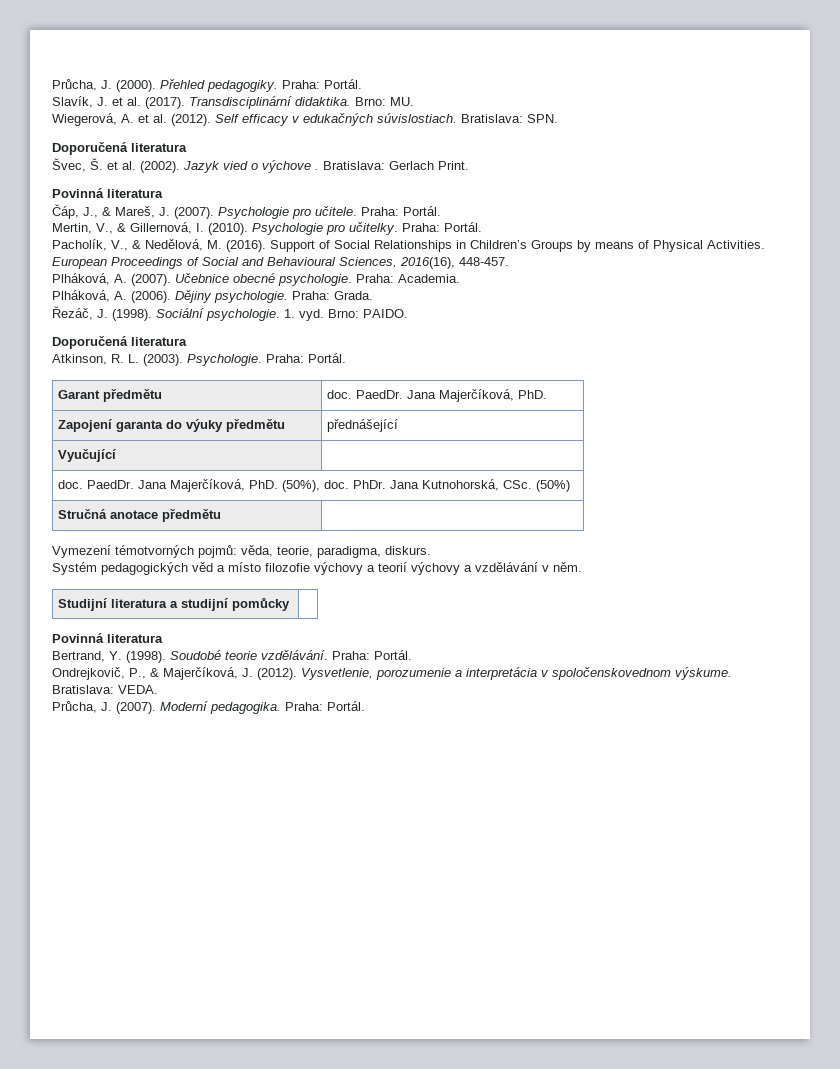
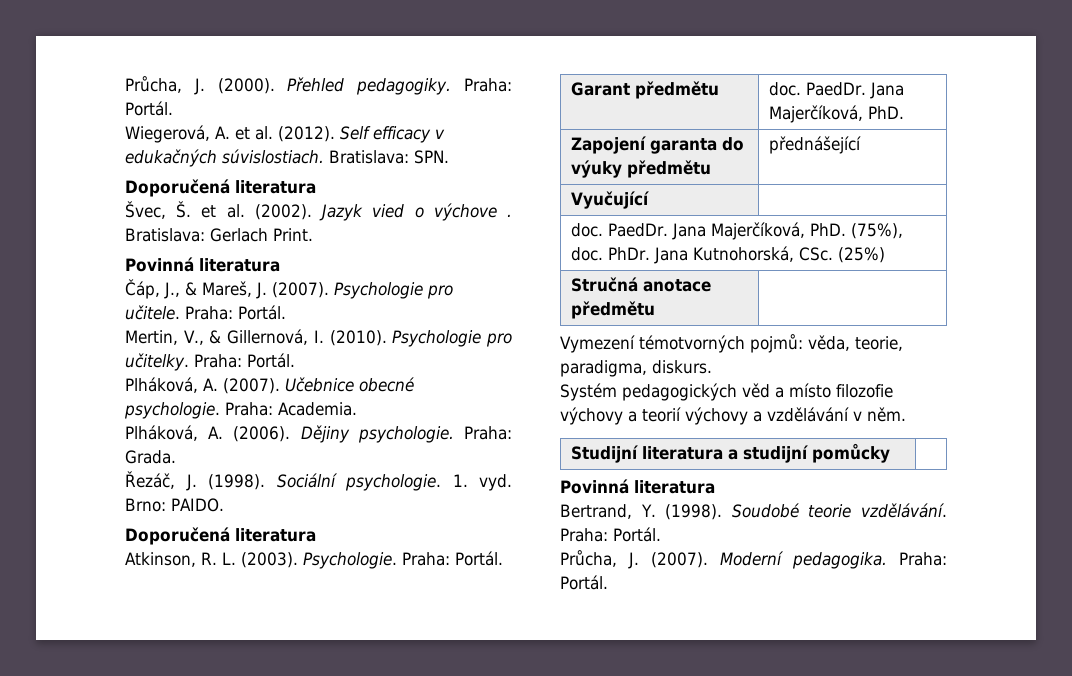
[52,96,414,109] // Slavík, J. et al. (2017). Transdisciplinární didaktika. Brno: MU. -> (173, 108) none
[52,239,765,252] [52,257,509,269] // Pacholík, V., & Nedělová, M. (2016). Support of Social Relationships in Children’s Groups by means of Physical Activities. European Proceedings of Social and Behavioural Sciences, 2016(16), 448-457. -> (295, 360) none
[282,480,321,492] (50%), -> [850,223,903,239] (75%),
[536,480,571,492] (50%) -> [837,247,885,263] (25%)
[52,667,732,680] [52,685,158,694] // Ondrejkovič, P., & Majerčíková, J. (2012). Vysvetlenie, porozumenie a interpretácia v spoločenskovednom výskume. Bratislava: VEDA. -> (661, 534) none

